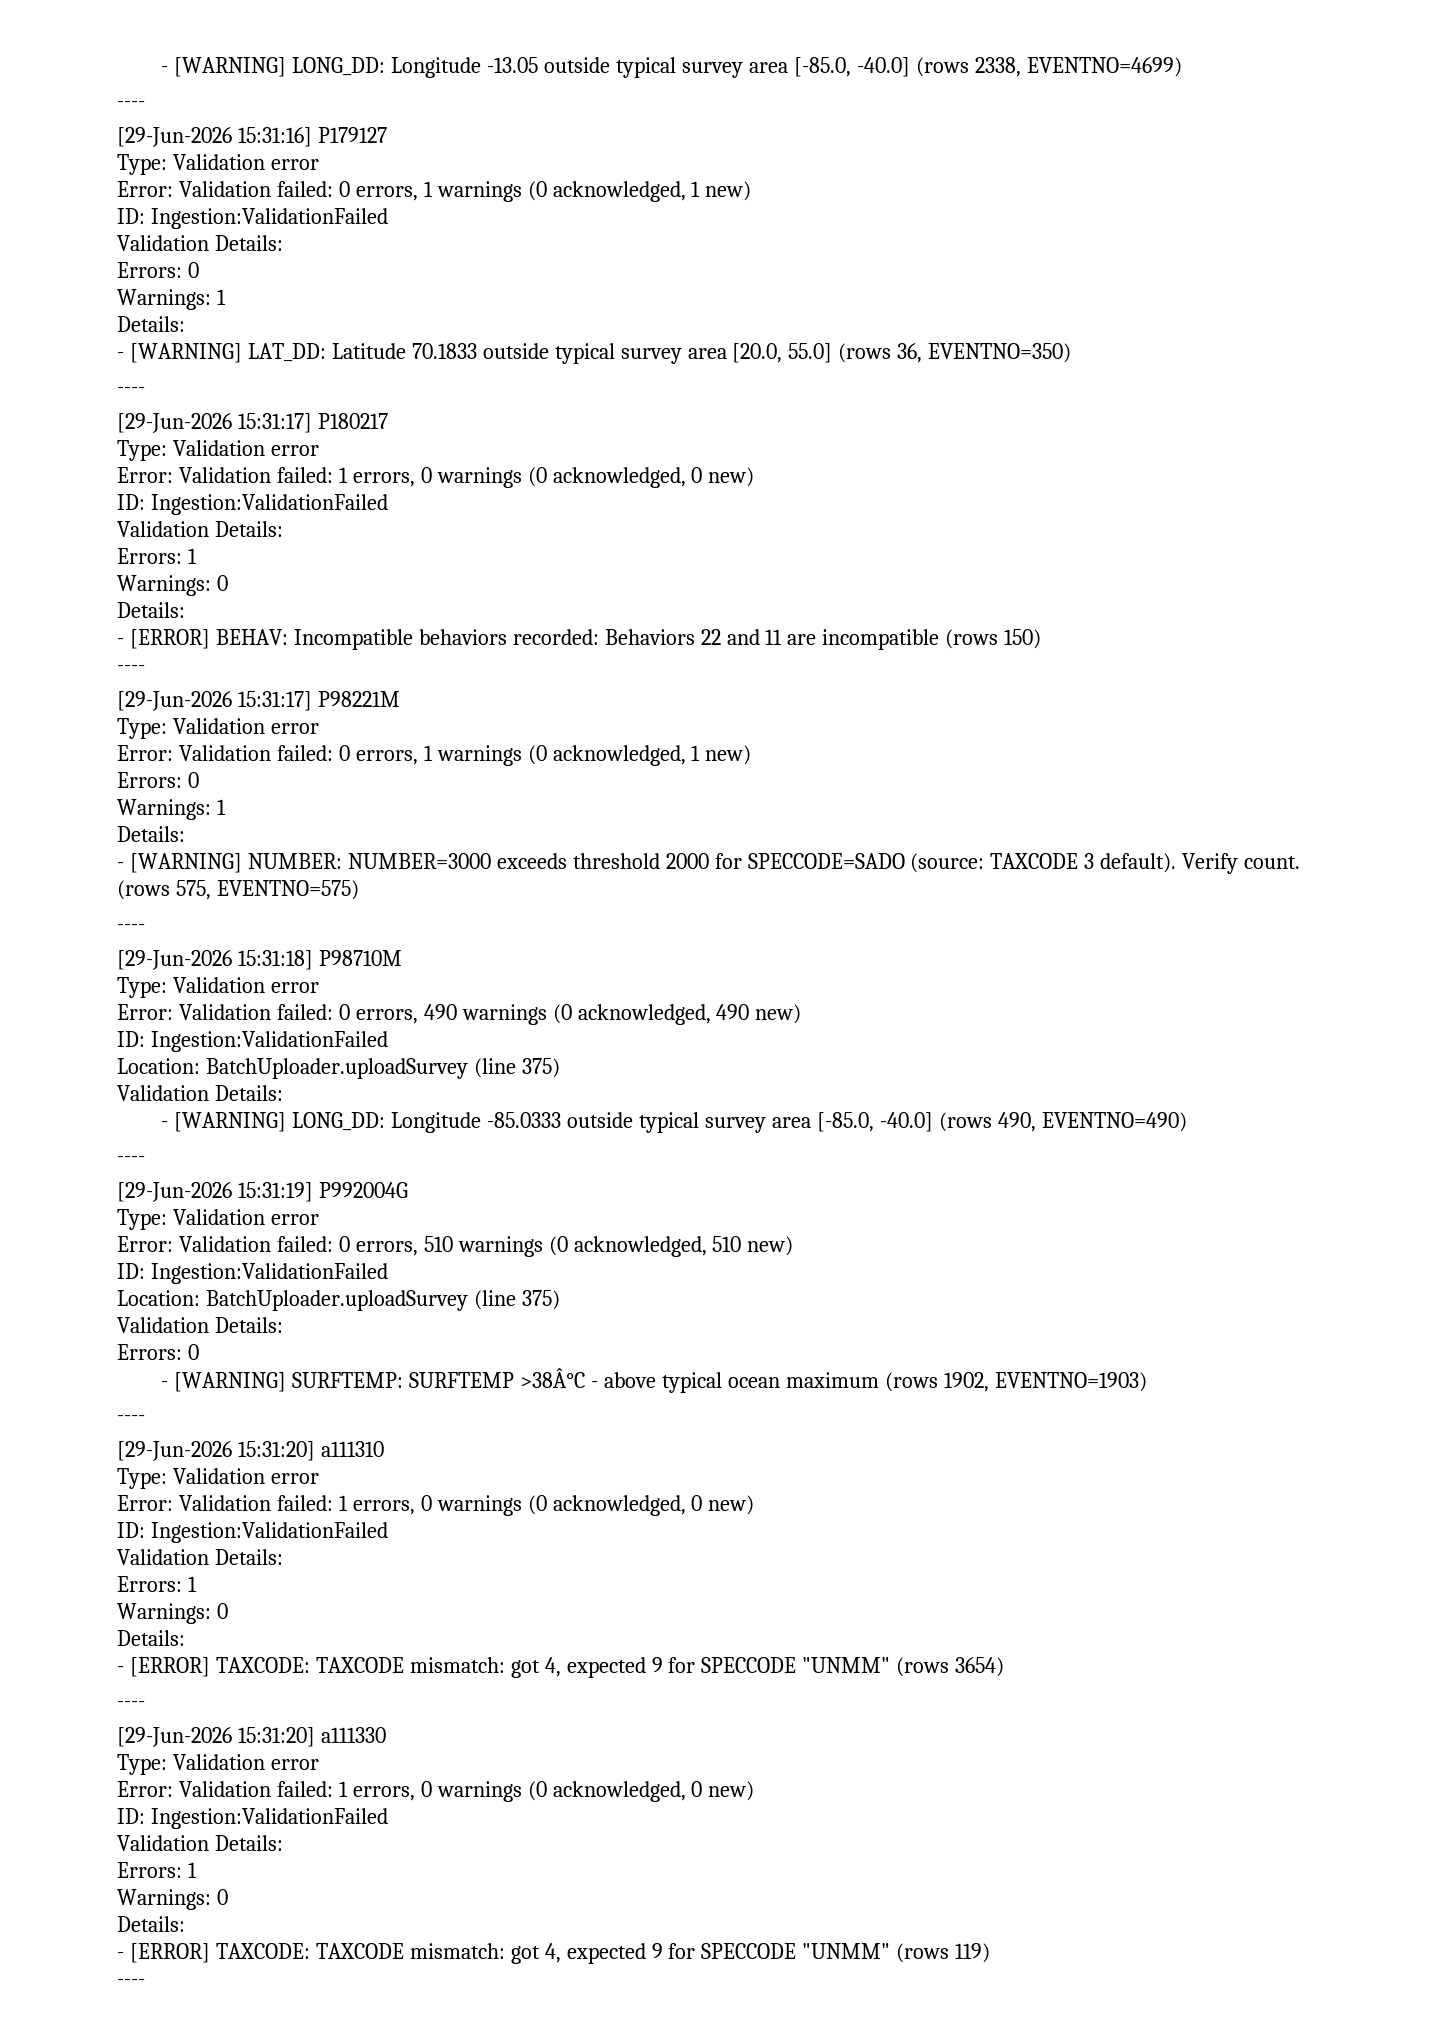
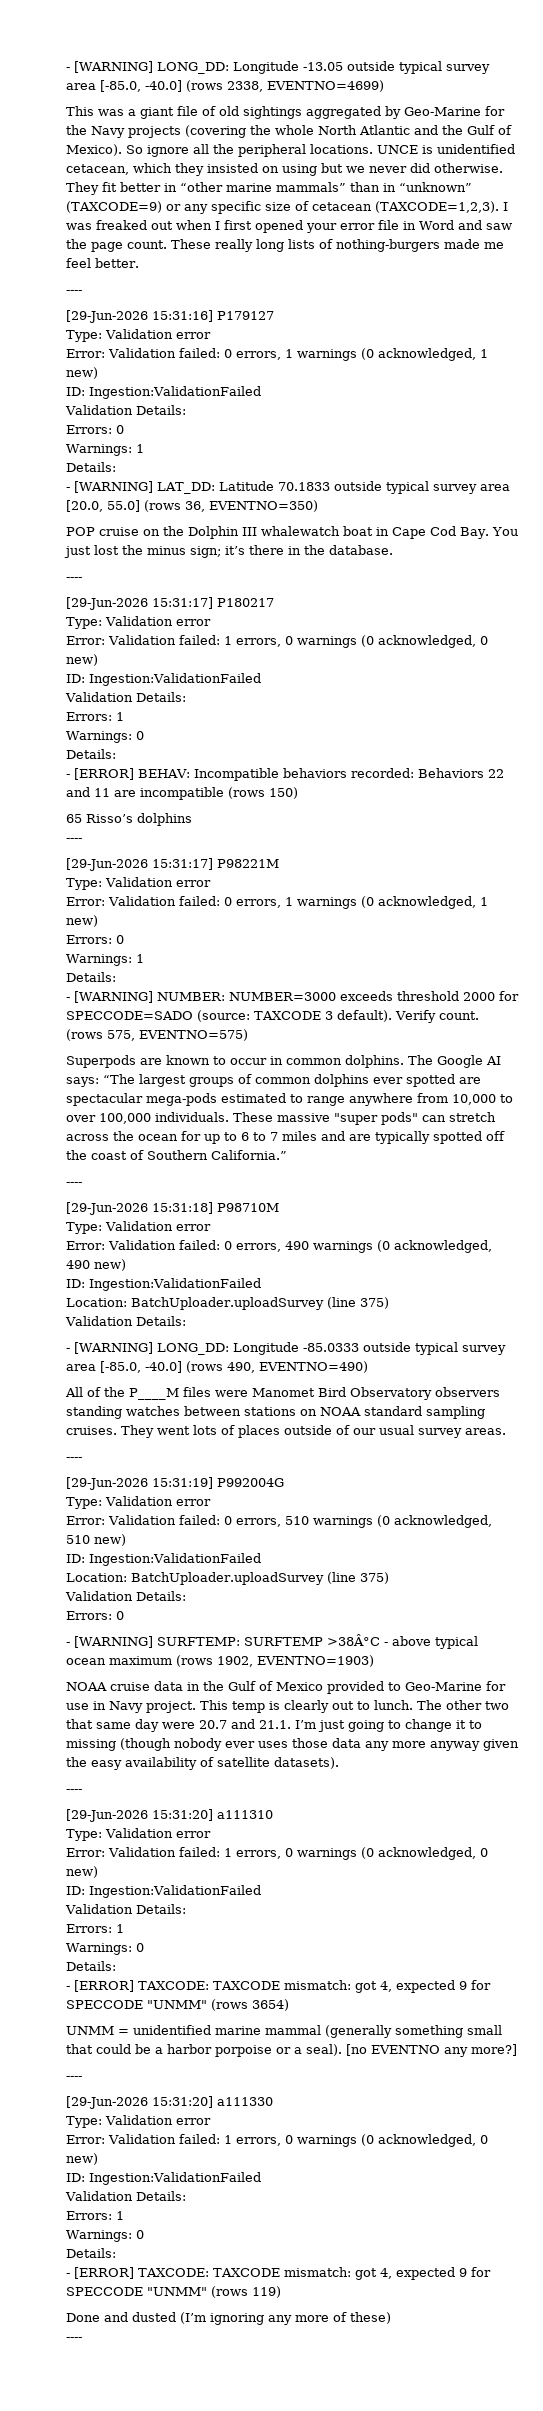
(1182, 67) none -> [66,106,505,119] [66,125,512,138] [66,144,515,157] [66,163,503,176] [66,182,472,195] [66,201,508,214] [66,220,512,233] [66,239,504,252] [66,258,139,268] // This was a giant file of old sightings aggregated by Geo-Marine for the Navy projects (covering the whole North Atlantic and the Gulf of Mexico). So ignore all the peripheral locations. UNCE is unidentified cetacean, which they insisted on using but we never did otherwise. They fit better in “other marine mammals” than in “unknown” (TAXCODE=9) or any specific size of cetacean (TAXCODE=1,2,3). I was freaked out when I first opened your error file in Word and saw the page count. These really long lists of nothing-burgers made me feel better.
(1072, 353) none -> [66,526,518,539] [64,545,393,558] // POP cruise on the Dolphin III whalewatch boat in Cape Cod Bay. You just lost the minus sign; it’s there in the database.
(1042, 639) none -> [66,813,192,826] // 65 Risso’s dolphins
(359, 890) none -> [66,1055,501,1068] [66,1074,481,1087] [66,1093,513,1106] [66,1112,496,1125] [66,1131,505,1144] [66,1150,287,1160] // Superpods are known to occur in common dolphins. The Google AI says: “The largest groups of common dolphins ever spotted are spectacular mega-pods estimated to range anywhere from 10,000 to over 100,000 individuals. These massive "super pods" can stretch across the ocean for up to 6 to 7 miles and are typically spotted off the coast of Southern California.”
(1187, 1122) none -> [65,1387,500,1400] [66,1406,485,1419] [66,1425,506,1438] // All of the P____M files were Manomet Bird Observatory observers standing watches between stations on NOAA standard sampling cruises. They went lots of places outside of our usual survey areas.
(1147, 1382) none -> [66,1681,506,1694] [66,1700,509,1713] [66,1719,482,1732] [66,1738,519,1751] [66,1757,339,1770] // NOAA cruise data in the Gulf of Mexico provided to Geo-Marine for use in Navy project. This temp is clearly out to lunch. The other two that same day were 20.7 and 21.1. I’m just going to change it to missing (though nobody ever uses those data any more anyway given the easy availability of satellite datasets).
(1005, 1667) none -> [66,2025,502,2038] [66,2044,517,2057] // UNMM = unidentified marine mammal (generally something small that could be a harbor porpoise or a seal). [no EVENTNO any more?]
(991, 1953) none -> [66,2312,391,2325] // Done and dusted (I’m ignoring any more of these)

